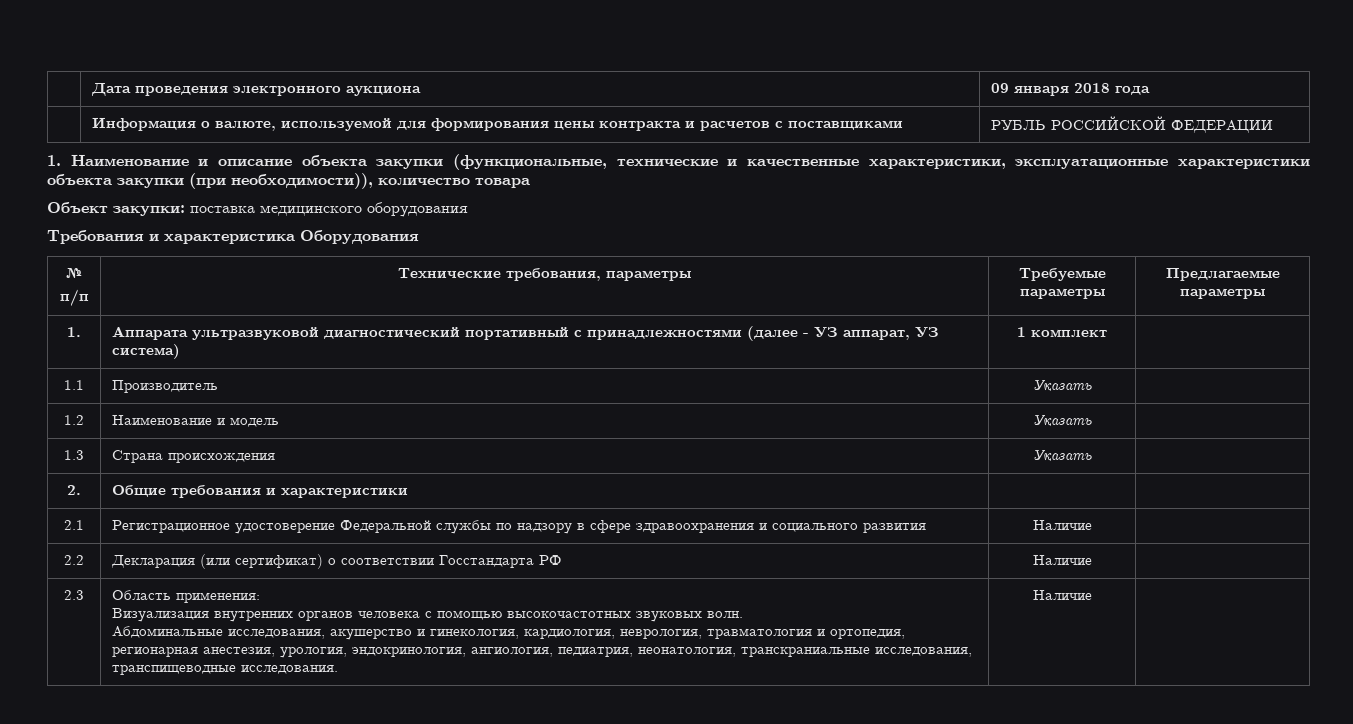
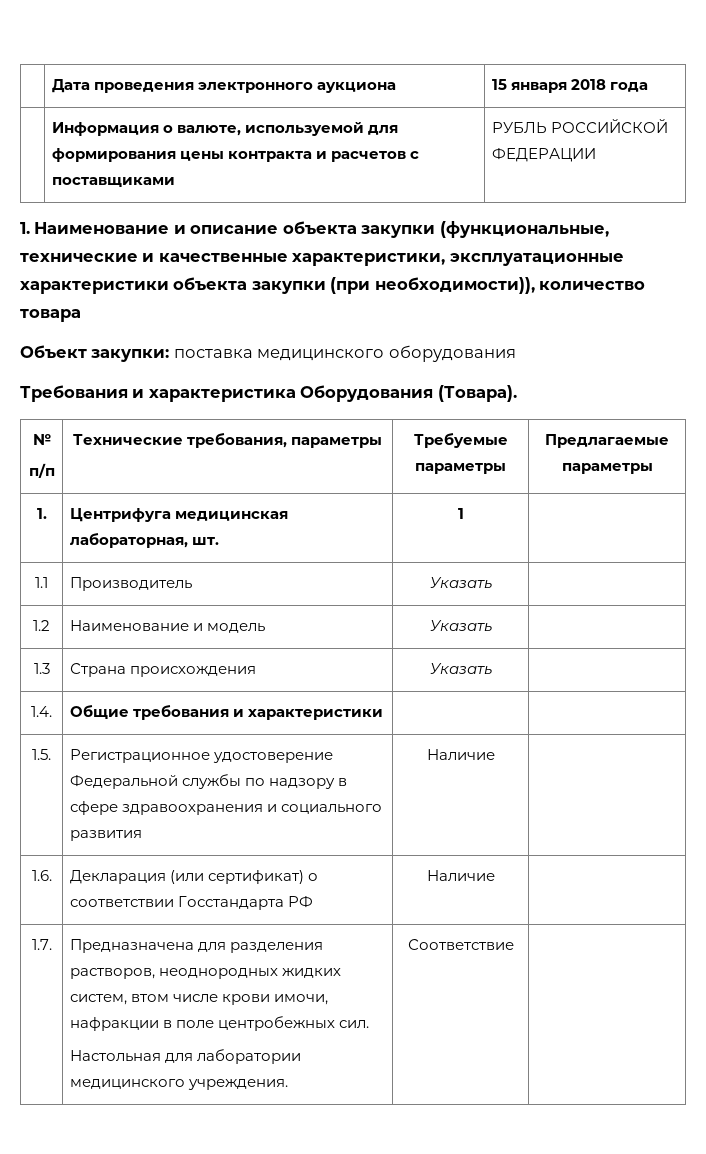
[990,83,1009,93] 09 -> [491,79,507,90] 15
(419, 237) none -> [437,385,517,402] (Товара).
[111,326,939,341] [111,344,180,359] [1017,327,1107,337] Аппарата ультразвуковой диагностический портативный с принадлежностями (далее - УЗ аппарат, УЗ система) | 1 комплект -> [69,508,288,522] [69,533,219,548] [457,508,464,519] Центрифуга медицинская лабораторная, шт. | 1
[67,485,81,495] 2. -> [31,706,52,717] 1.4.
[64,520,84,530] 2.1 -> [32,749,51,760] 1.5.
[64,555,84,565] 2.2 -> [31,870,52,881] 1.6.
[64,590,84,600] [111,590,260,603] [111,608,743,622] [111,626,905,640] [111,647,972,658] [111,665,338,675] [1032,590,1092,600] 2.3 | Область применения: // Визуализация внутренних органов человека с помощью высокочастотных звуковых волн. // Абдоминальные исследования, акушерство и гинекология, кардиология, неврология, травматология и ортопедия, регионарная анестезия, урология, эндокринология, ангиология, педиатрия, неонатология, транскраниальные исследования, транспищеводные исследования. | Наличие -> [31,939,52,950] [69,939,323,953] [69,968,341,979] [69,994,329,1005] [69,1016,370,1031] [69,1049,301,1064] [69,1079,288,1090] [407,939,514,950] 1.7. | Предназначена для разделения растворов, неоднородных жидких систем, втом числе крови имочи, нафракции в поле центробежных сил. // Настольная для лаборатории медицинского учреждения. | Соответствие

